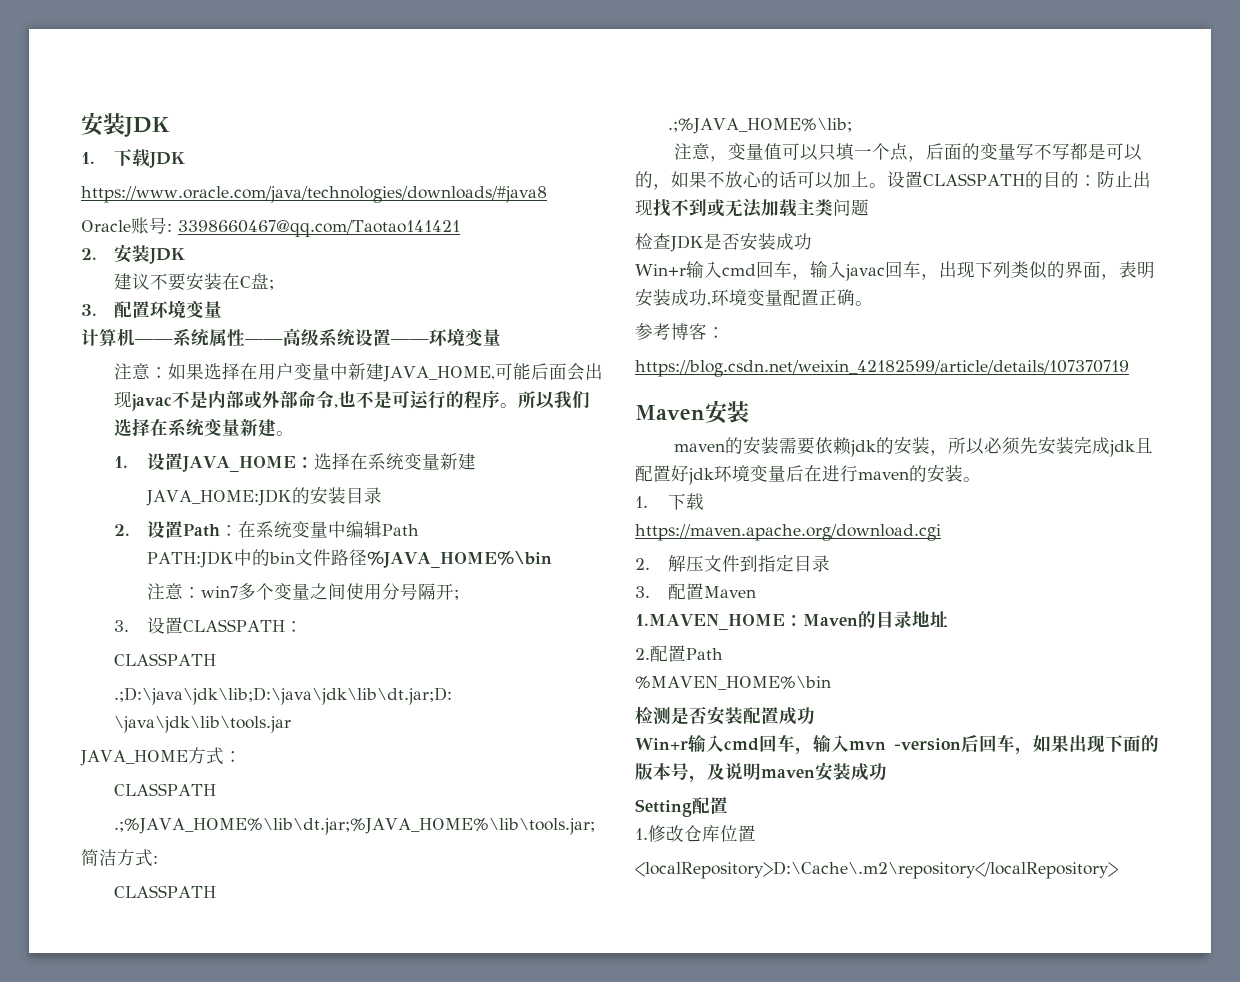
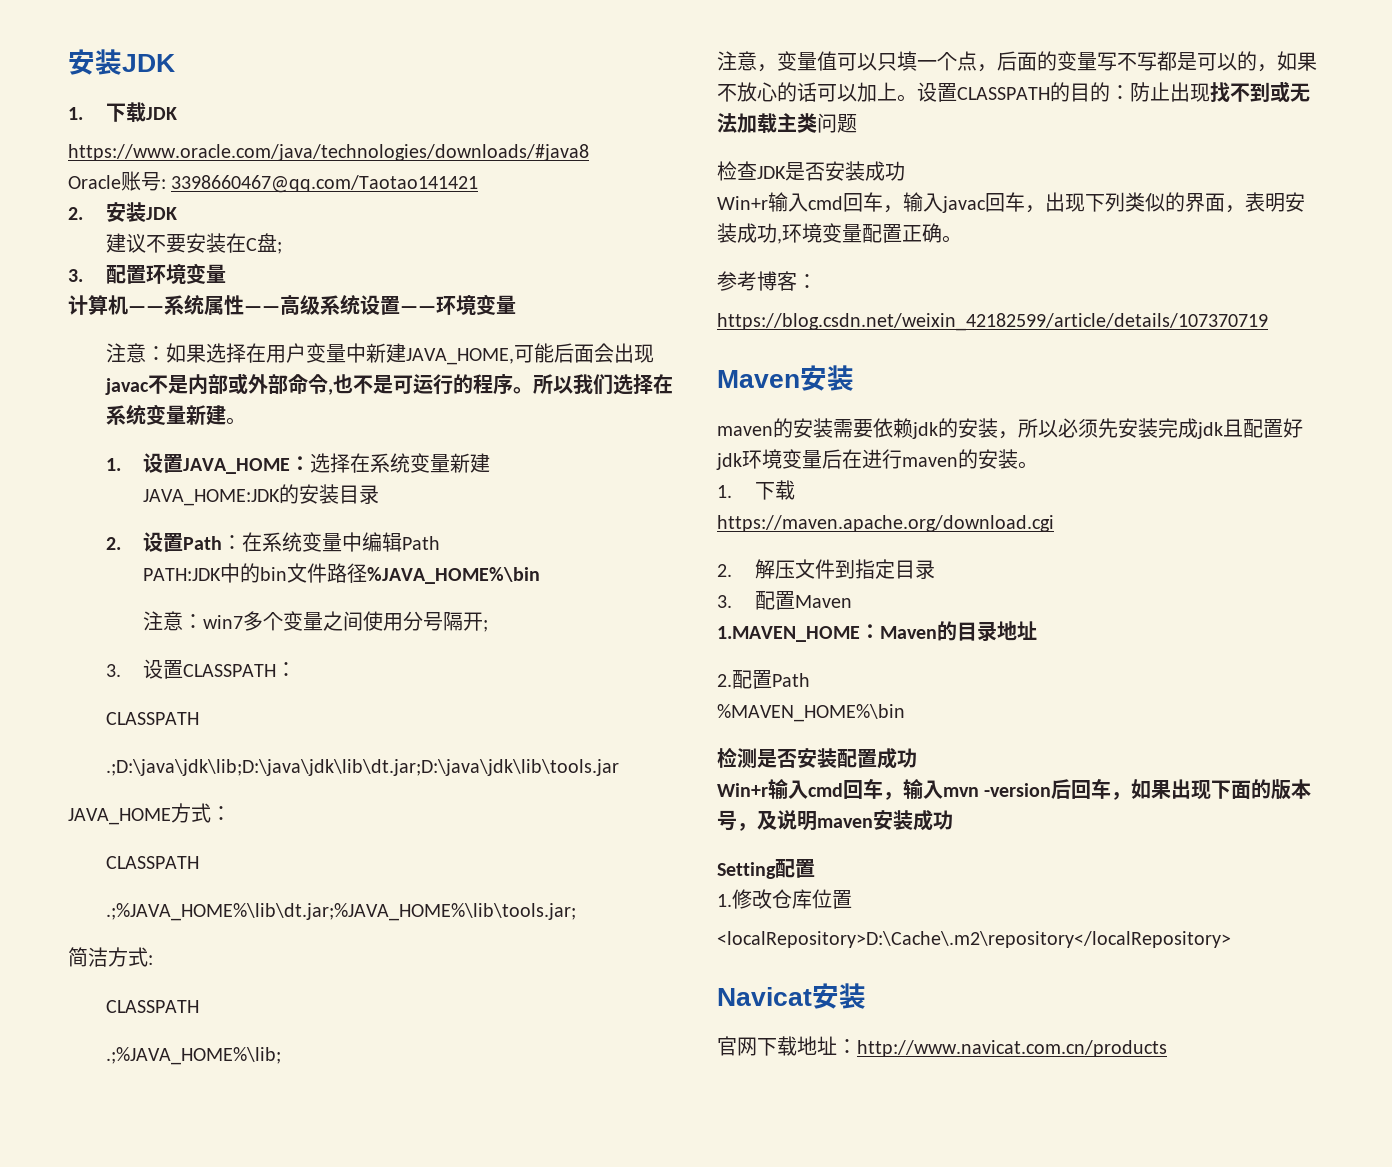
(1118, 870) none -> [717,983,866,1009] [717,1036,1167,1057] // Navicat安装 // 官网下载地址：http://www.navicat.com.cn/products

